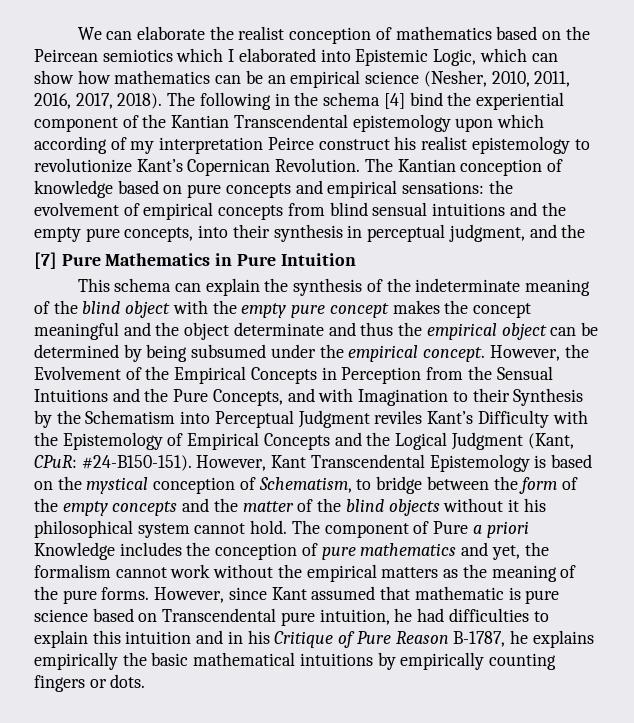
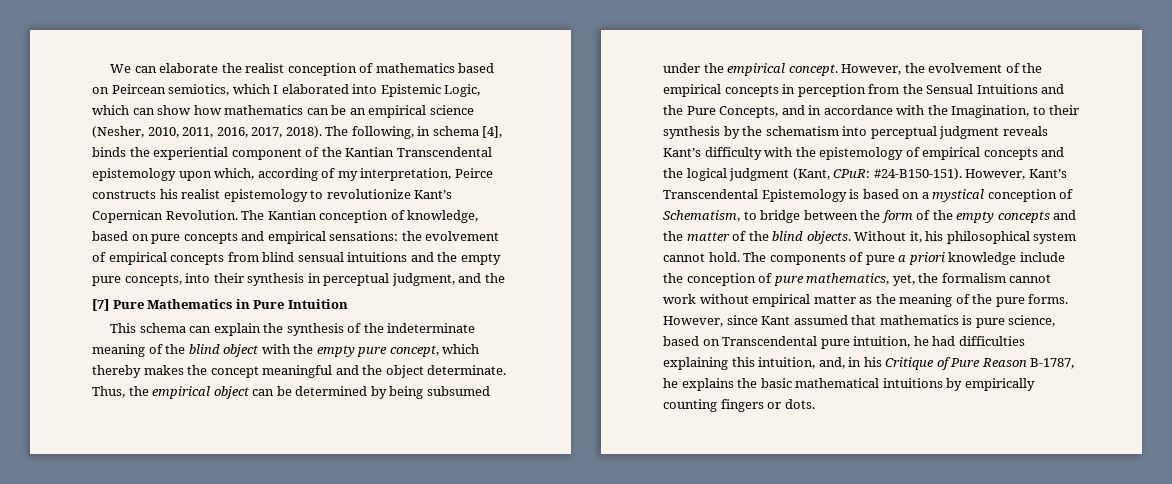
[565,26,590,40] [34,49,173,62] the Peircean semiotics -> [111,84,230,96] Peircean semiotics,
[199,92,443,110] following in the schema [4] bind -> [351,126,503,139] [92,147,126,157] following, in schema [4], binds
[497,114,545,128] which -> [214,168,255,180] which,
[159,137,390,154] interpretation Peirce construct -> [360,168,493,181] [92,190,156,199] interpretation, Peirce constructs
[34,180,113,198] knowledge -> [407,210,479,223] knowledge,
[329,303,389,318] concept -> [389,344,480,357] [92,365,141,378] concept, which thereby
[233,322,394,336] determinate and thus -> [427,365,507,375] [92,386,125,398] determinate. Thus,
[34,366,422,384] Evolvement of the Empirical Concepts in Perception -> [928,63,1043,73] [663,84,866,97] evolvement of the empirical concepts in perception
[318,388,449,406] with Imagination -> [808,105,1030,118] in accordance with the Imagination,
[513,388,584,406] Synthesis -> [663,126,720,139] synthesis
[85,410,588,428] [34,432,523,450] Schematism into Perceptual Judgment reviles Kant’s Difficulty with the Epistemology of Empirical Concepts and the Logical Judgment -> [765,126,1048,139] [663,147,1065,160] [663,168,790,181] schematism into perceptual judgment reveals Kant’s difficulty with the epistemology of empirical concepts and the logical judgment
[271,455,307,468] Kant -> [1028,169,1067,178] Kant’s
[57,476,82,490] the -> [921,192,929,199] a
[388,498,519,516] objects without it -> [806,231,922,244] objects. Without it,
[324,521,529,538] [34,542,182,560] component of Pure a priori Knowledge includes -> [769,252,1065,265] components of pure a priori knowledge include
[360,542,489,556] mathematics and -> [806,273,890,285] mathematics,
[277,564,439,582] the empirical matters -> [752,294,856,307] empirical matter
[414,586,504,600] mathematic -> [879,315,959,325] mathematics
[34,609,88,622] science -> [1008,315,1056,327] science,
[533,611,549,622] [34,630,224,648] to explain this intuition and -> [663,357,845,370] explaining this intuition, and,
[34,652,118,670] empirically -> (734, 384) none

